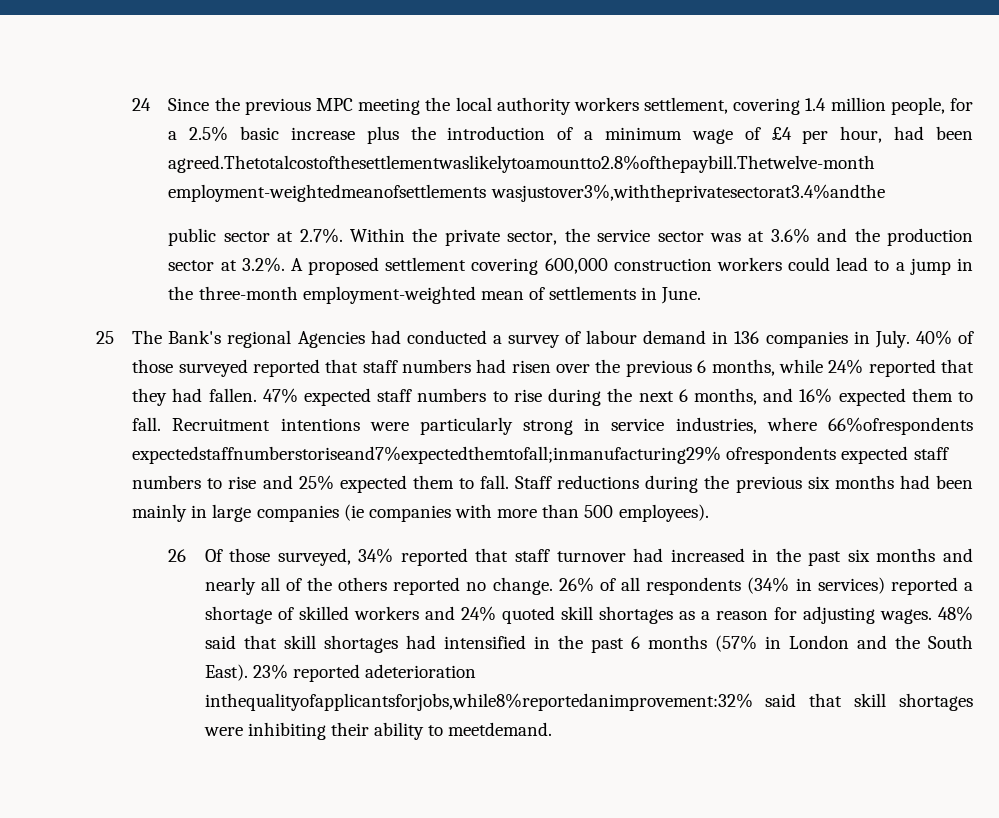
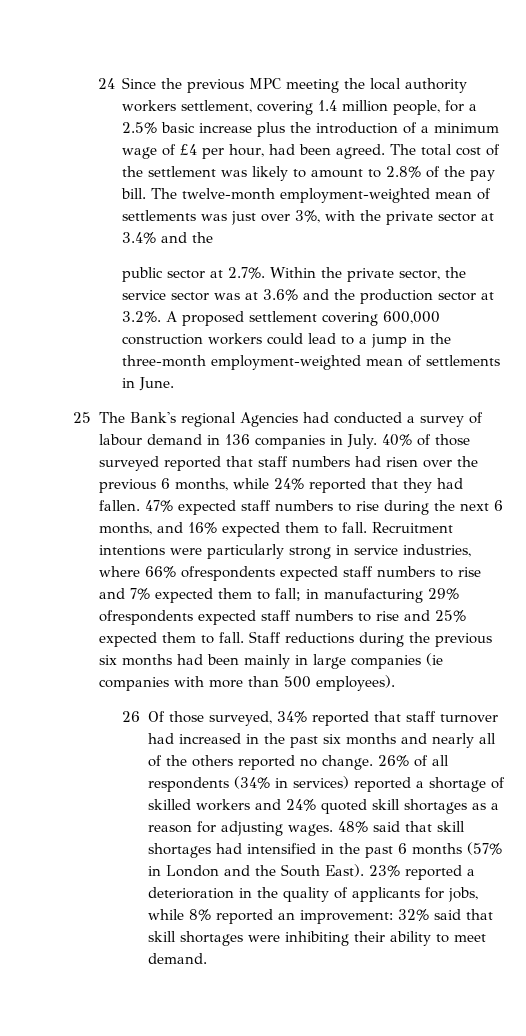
[168,155,876,173] [168,184,885,202] agreed.Thetotalcostofthesettlementwaslikelytoamountto2.8%ofthepaybill.Thetwelve-month employment-weightedmeanofsettlements wasjustover3%,withtheprivatesectorat3.4%andthe -> [336,144,501,159] [122,166,496,181] [121,188,492,203] [122,210,495,225] [122,232,214,244] agreed. The total cost of the settlement was likely to amount to 2.8% of the pay bill. The twelve-month employment-weighted mean of settlements was just over 3%, with the private sector at 3.4% and the
[827,417,973,435] [132,446,722,464] 66%ofrespondents expectedstaffnumberstoriseand7%expectedthemtofall;inmanufacturing29% -> [144,566,481,581] [98,588,459,603] 66% ofrespondents expected staff numbers to rise and 7% expected them to fall; in manufacturing 29%
[364,664,476,678] [204,693,753,711] adeterioration inthequalityofapplicantsforjobs,while8%reportedanimprovement:32% -> [466,869,475,876] [147,887,478,902] [147,909,429,924] a deterioration in the quality of applicants for jobs, while 8% reported an improvement: 32%
[448,722,553,736] meetdemand. -> [453,934,486,942] [147,953,207,964] meet demand.

